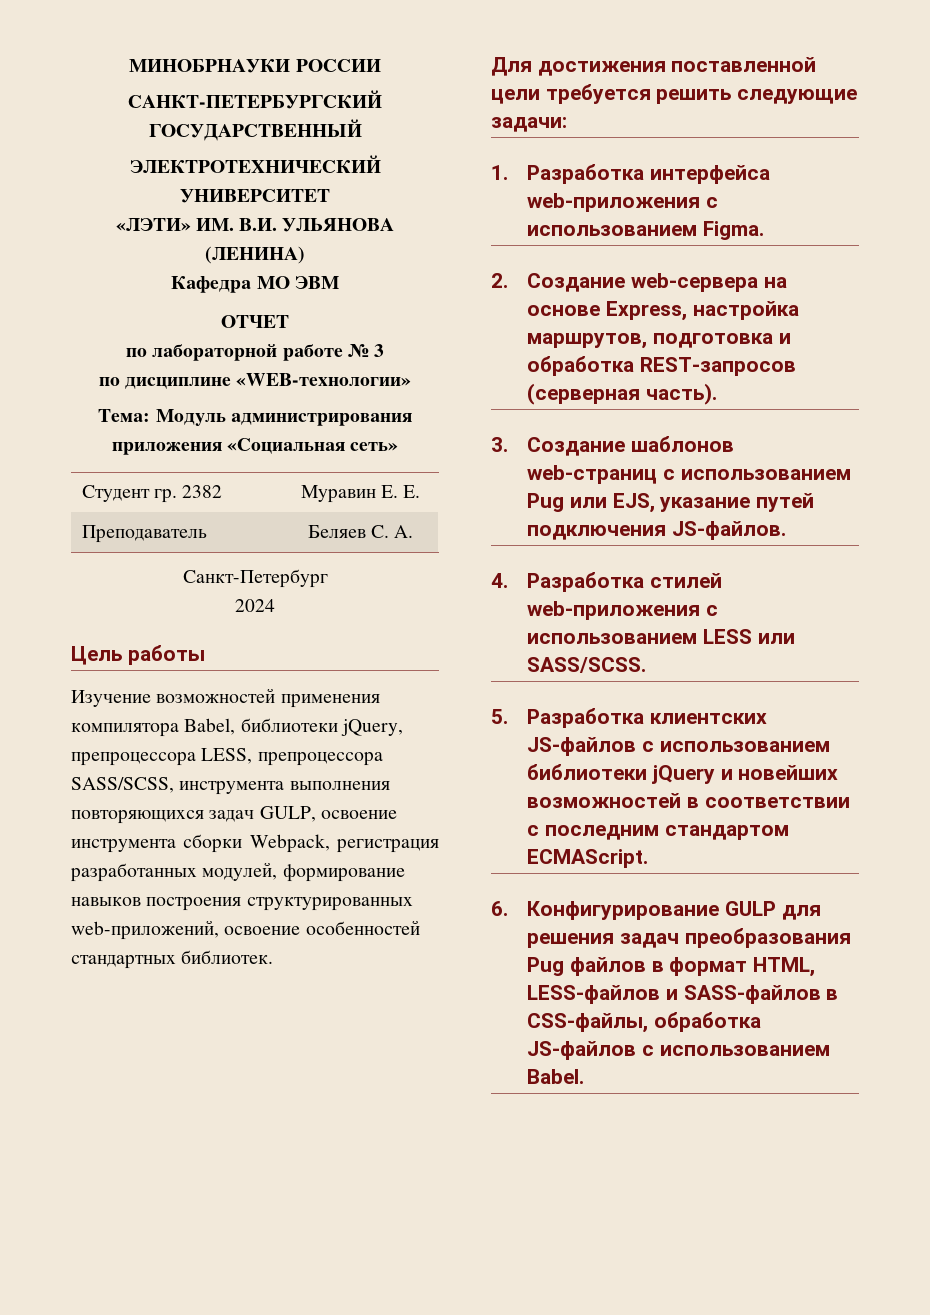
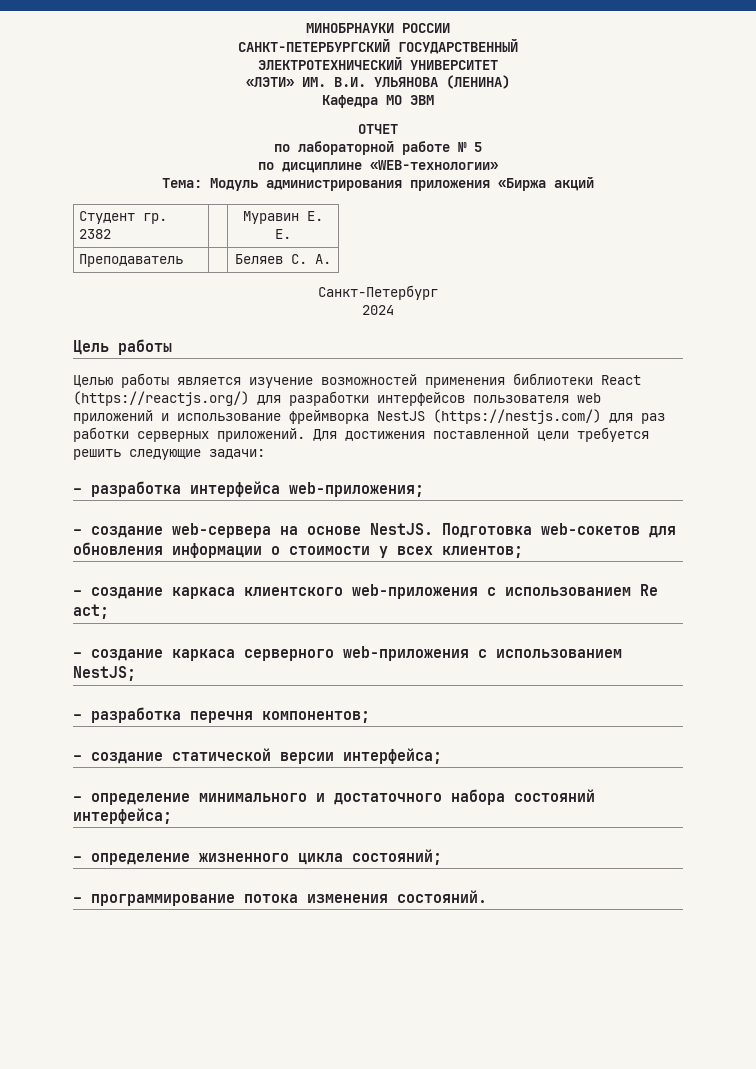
[374,344,385,357] 3 -> [474,142,482,152] 5
[227,438,399,454] «Социальная сеть» -> [498,177,594,191] «Биржа акций
[71,688,380,708] [71,718,403,737] [71,748,383,766] [71,777,390,795] [71,806,397,824] [71,834,439,853] [70,862,405,882] [71,897,413,911] [71,920,420,940] [71,950,274,969] Изучение возможностей применения компилятора Babel, библиотеки jQuery, препроцессора LESS, препроцессора SASS/SCSS, инструмента выполнения повторяющихся задач GULP, освоение инструмента сборки Webpack, регистрация разработанных модулей, формирование навыков построения структурированных web-приложений, освоение особенностей стандартных библиотек. // -> [73,373,641,388] [73,391,601,406] [73,409,665,424] [73,427,305,442] Целью работы является изучение возможностей применения библиотеки React (https://reactjs.org/) для разработки интерфейсов пользователя web приложений и использование фреймворка NestJS (https://nestjs.com/) для раз работки серверных приложений.
[491,164,771,184] [527,193,719,212] [527,221,765,240] [491,273,787,292] [527,301,799,321] [527,333,791,349] [527,356,797,376] [527,383,718,405] [491,436,735,456] [527,465,851,484] [527,493,815,513] [527,521,787,540] [491,572,723,592] [527,601,719,620] [527,629,795,644] [527,657,647,673] [491,708,768,728] [527,737,830,756] [527,764,839,784] [527,793,850,808] [527,825,789,840] [527,849,649,868] [491,901,821,920] [527,928,851,948] [527,957,816,977] [527,985,839,1004] [527,1012,762,1033] [527,1041,830,1060] [527,1069,585,1084] 1. Разработка интерфейса web-приложения с использованием Figma. // 2. Создание web-сервера на основе Express, настройка маршрутов, подготовка и обработка REST-запросов (серверная часть). // 3. Создание шаблонов web-страниц с использованием Pug или EJS, указание путей подключения JS-файлов. // 4. Разработка стилей web-приложения с использованием LESS или SASS/SCSS. // 5. Разработка клиентских JS-файлов с использованием библиотеки jQuery и новейших возможностей в соответствии с последним стандартом ECMAScript. // 6. Конфигурирование GULP для решения задач преобразования Pug файлов в формат HTML, LESS-файлов и SASS-файлов в CSS-файлы, обработка JS-файлов с использованием Babel. -> [73,481,424,497] [73,523,676,538] [73,542,523,558] [73,584,658,599] [73,604,109,619] [73,646,622,661] [73,666,136,681] [73,707,370,723] [73,748,442,764] [73,789,595,805] [73,808,172,824] [73,849,442,865] [73,890,487,906] – разработка интерфейса web-приложения; // – создание web-сервера на основе NestJS. Подготовка web-сокетов для обновления информации о стоимости у всех клиентов; // – создание каркаса клиентского web-приложения с использованием Re act; // – создание каркаса серверного web-приложения с использованием NestJS; // – разработка перечня компонентов; // – создание статической версии интерфейса; // – определение минимального и достаточного набора состояний интерфейса; // – определение жизненного цикла состояний; // – программирование потока изменения состояний.

